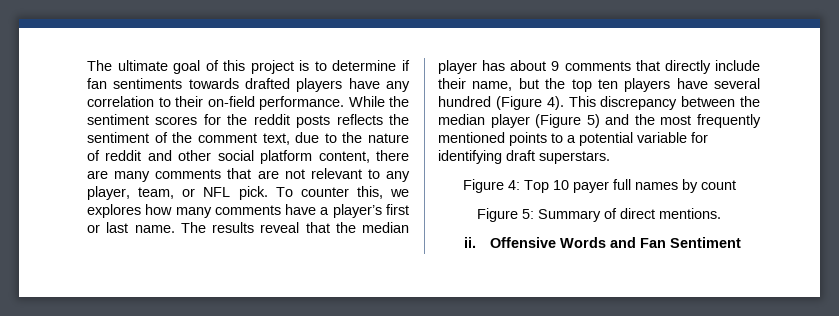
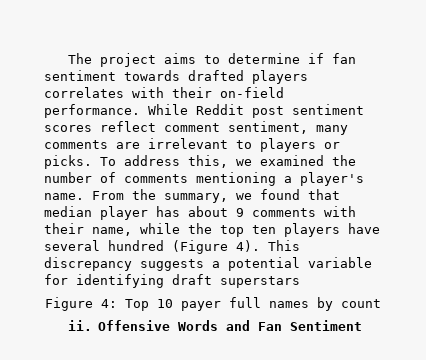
[87,60,310,74] The ultimate goal of this project is -> [67,53,196,67] The project aims
[113,78,183,89] sentiments -> [44,70,116,81] sentiment
[348,78,410,92] [87,96,409,110] [87,114,409,128] [87,132,409,145] [87,150,409,164] [87,168,410,182] [87,186,409,200] [87,204,409,218] [87,222,356,233] have any correlation to their on-field performance. While the sentiment scores for the reddit posts reflects the sentiment of the comment text, due to the nature of reddit and other social platform content, there are many comments that are not relevant to any player, team, or NFL pick. To counter this, we explores how many comments have a player’s first or last name. The results reveal that the -> [44,87,284,98] [44,104,364,118] [44,121,348,135] [44,138,340,152] [44,155,356,169] [44,172,364,186] [44,189,340,203] correlates with their on-field performance. While Reddit post sentiment scores reflect comment sentiment, many comments are irrelevant to players or picks. To address this, we examined the number of comments mentioning a player's name. From the summary, we found that
[635,60,760,74] that directly include -> [324,206,356,217] with
[518,78,539,89] but -> [140,223,180,234] while
[681,96,760,107] [438,114,761,128] [438,132,563,146] between the median player (Figure 5) and the most frequently mentioned points to -> [140,259,204,271] suggests
[539,151,610,164] superstars. -> [220,276,300,288] superstars
[477,208,721,222] // Figure 5: Summary of direct mentions. -> (381, 303) none

